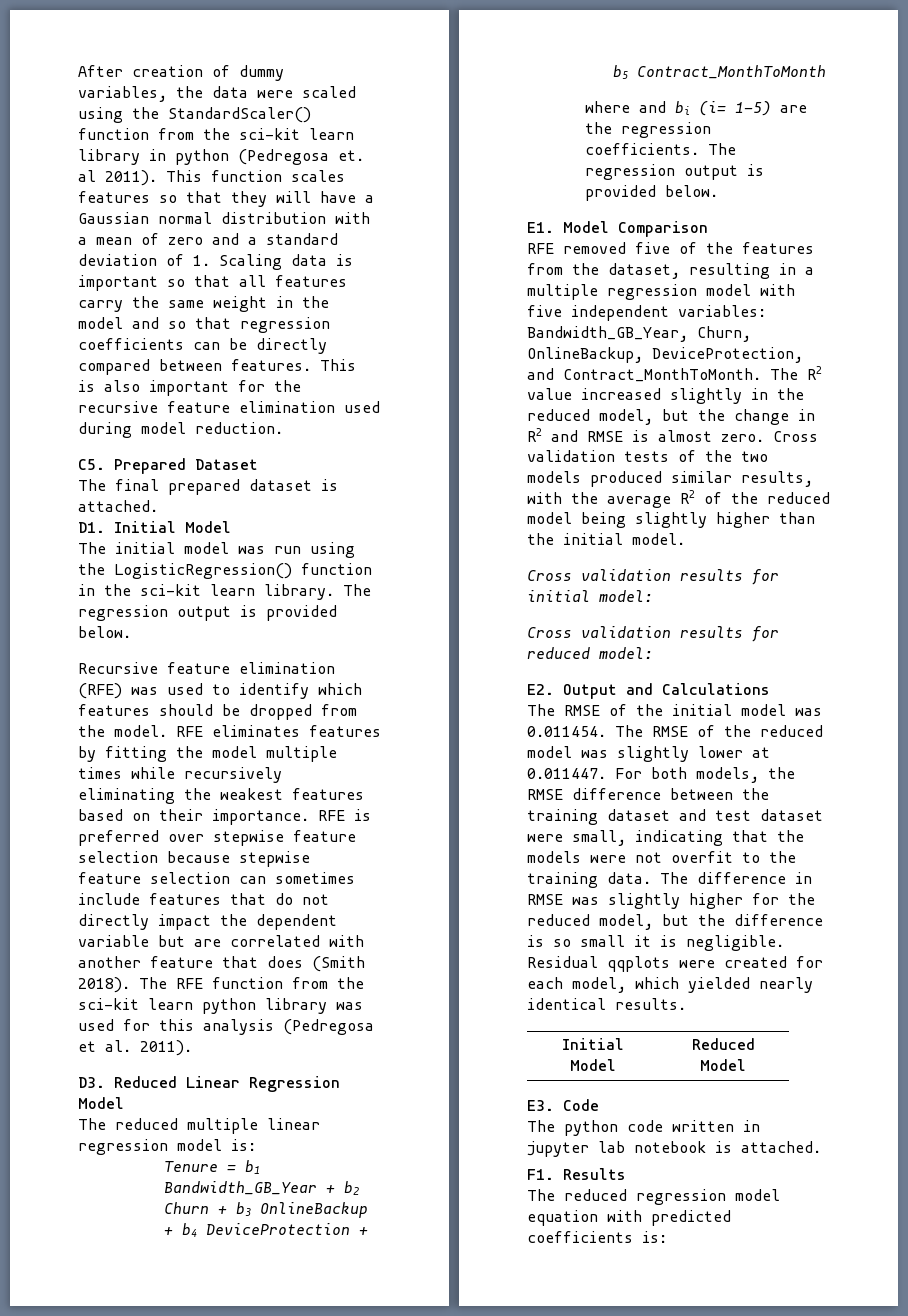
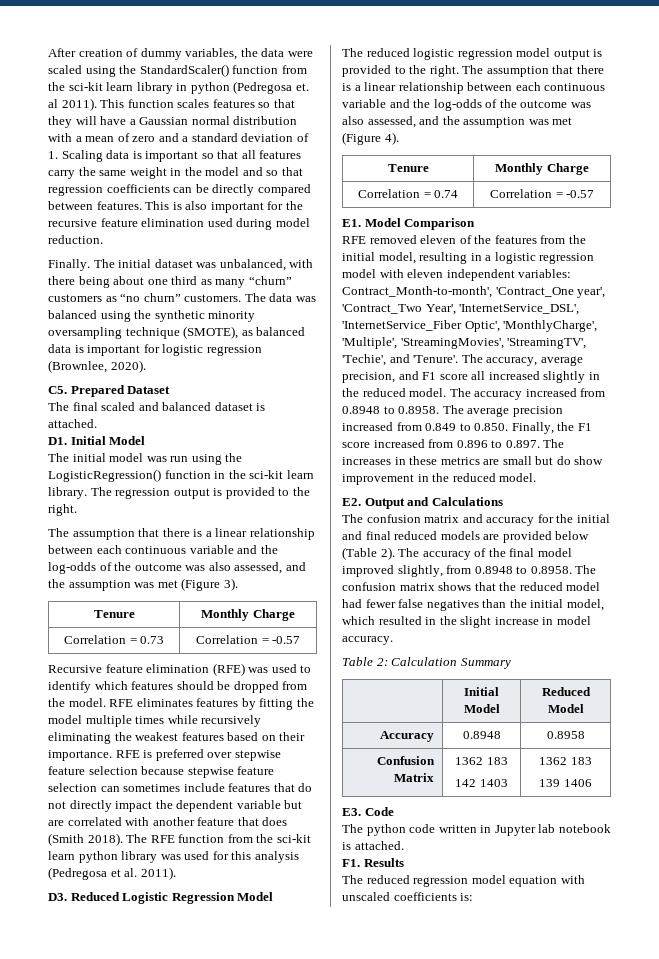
(283, 428) none -> [48,259,314,271] [48,276,292,288] [48,293,316,302] [48,310,256,322] [48,326,306,339] [48,344,262,356] [48,360,146,373] // Finally. The initial dataset was unbalanced, with there being about one third as many “churn” customers as “no churn” customers. The data was balanced using the synthetic minority oversampling technique (SMOTE), as balanced data is important for logistic regression (Brownlee, 2020).
[168,479,240,495] prepared -> [101,402,212,411] scaled and balanced
[78,626,131,638] below. -> [278,487,310,496] [48,504,77,516] [48,528,315,540] [48,545,278,554] [48,562,306,574] [48,578,238,591] [93,610,135,618] [201,609,295,621] [63,635,165,644] [195,635,301,644] to the right. // The assumption that there is a linear relationship between each continuous variable and the log-odds of the outcome was also assessed, and the assumption was met (Figure 3). // Tenure | Monthly Charge // Correlation = 0.73 | Correlation = -0.57
[186,1076,240,1088] Linear -> [122,892,169,904] Logistic
[187,1118,320,1134] [78,1139,256,1155] [164,1160,261,1174] [164,1181,360,1195] [164,1202,369,1218] [164,1223,369,1237] [613,65,827,79] [584,101,807,116] [584,122,711,138] [584,143,736,155] [584,164,764,180] [584,185,718,201] multiple linear regression model is: // Tenure = b1 Bandwidth_GB_Year + b2 Churn + b3 OnlineBackup + b4 DeviceProtection + b5 Contract_MonthToMonth // where and bi (i= 1-5) are the regression coefficients. The regression output is provided below. -> [413,48,603,60] [342,65,604,77] [342,82,606,94] [342,99,591,111] [342,116,573,128] [342,132,399,145] [387,164,429,172] [495,163,589,175] [357,189,459,198] [489,189,595,198] logistic regression model output is provided to the right. The assumption that there is a linear relationship between each continuous variable and the log-odds of the outcome was also assessed, and the assumption was met (Figure 4). // Tenure | Monthly Charge // Correlation = 0.74 | Correlation = -0.57
[635,242,670,254] five -> [420,235,457,244] eleven
[608,263,680,279] dataset, -> [342,252,416,264] initial model,
[527,284,598,300] multiple -> [494,252,536,264] logistic
[527,305,562,317] five -> [407,269,444,278] eleven
[527,326,751,342] [527,347,803,363] [527,366,822,382] [527,388,572,400] Bandwidth_GB_Year, Churn, OnlineBackup, DeviceProtection, and Contract_MonthToMonth. The R2 value -> [342,286,606,298] [342,304,580,315] [342,320,598,332] [342,337,587,349] [342,354,583,366] [342,371,486,383] Contract_Month-to-month', 'Contract_One year', 'Contract_Two Year', 'InternetService_DSL', 'InternetService_Fiber Optic', 'MonthlyCharge', 'Multiple', 'StreamingMovies', 'StreamingTV', 'Techie', and 'Tenure'. The accuracy, average precision, and F1 score all
[599,409,815,425] [527,428,818,442] [527,450,768,462] [527,471,813,487] [527,490,830,508] [527,512,815,528] [527,533,685,545] [527,569,779,585] [527,590,653,602] [527,626,779,642] [527,647,653,659] model, but the change in R2 and RMSE is almost zero. Cross validation tests of the two models produced similar results, with the average R2 of the reduced model being slightly higher than the initial model. // Cross validation results for initial model: // Cross validation results for reduced model: -> [409,388,606,400] [342,405,563,417] [342,422,592,434] [342,439,565,448] [342,456,604,465] [342,473,537,485] model. The accuracy increased from 0.8948 to 0.8958. The average precision increased from 0.849 to 0.850. Finally, the F1 score increased from 0.896 to 0.897. The increases in these metrics are small but do show improvement in the reduced model.
[564,704,822,716] [527,725,823,737] [527,746,770,762] [527,767,795,783] [527,788,769,800] [527,809,823,825] [527,830,804,846] [527,851,796,863] [527,872,812,888] [527,893,815,909] [527,914,823,930] [527,935,784,951] [527,956,823,972] [527,977,813,993] [527,998,686,1010] [561,1038,624,1050] [569,1059,616,1071] [691,1038,755,1050] [700,1059,746,1071] RMSE of the initial model was 0.011454. The RMSE of the reduced model was slightly lower at 0.011447. For both models, the RMSE difference between the training dataset and test dataset were small, indicating that the models were not overfit to the training data. The difference in RMSE was slightly higher for the reduced model, but the difference is so small it is negligible. Residual qqplots were created for each model, which yielded nearly identical results. // Initial Model | Reduced Model -> [366,514,610,526] [342,531,590,543] [342,547,572,560] [342,565,597,577] [342,582,601,591] [342,599,604,611] [342,616,591,628] [342,636,393,645] [342,657,511,669] [464,687,499,696] [463,704,500,713] [541,687,591,696] [547,704,584,713] [380,731,435,742] [462,731,501,739] [546,731,585,739] [377,756,436,765] [394,773,435,782] [455,757,508,765] [455,779,508,787] [539,757,592,765] [539,779,592,787] confusion matrix and accuracy for the initial and final reduced models are provided below (Table 2). The accuracy of the final model improved slightly, from 0.8948 to 0.8958. The confusion matrix shows that the reduced model had fewer false negatives than the initial model, which resulted in the slight increase in model accuracy. // Table 2: Calculation Summary // | Initial Model | Reduced Model // Accuracy | 0.8948 | 0.8958 // Confusion Matrix | 1362 183 // 142 1403 | 1362 183 // 139 1406
[527,1141,589,1157] jupyter -> [494,825,536,836] Jupyter
[651,1210,731,1226] predicted -> [342,892,390,901] unscaled

